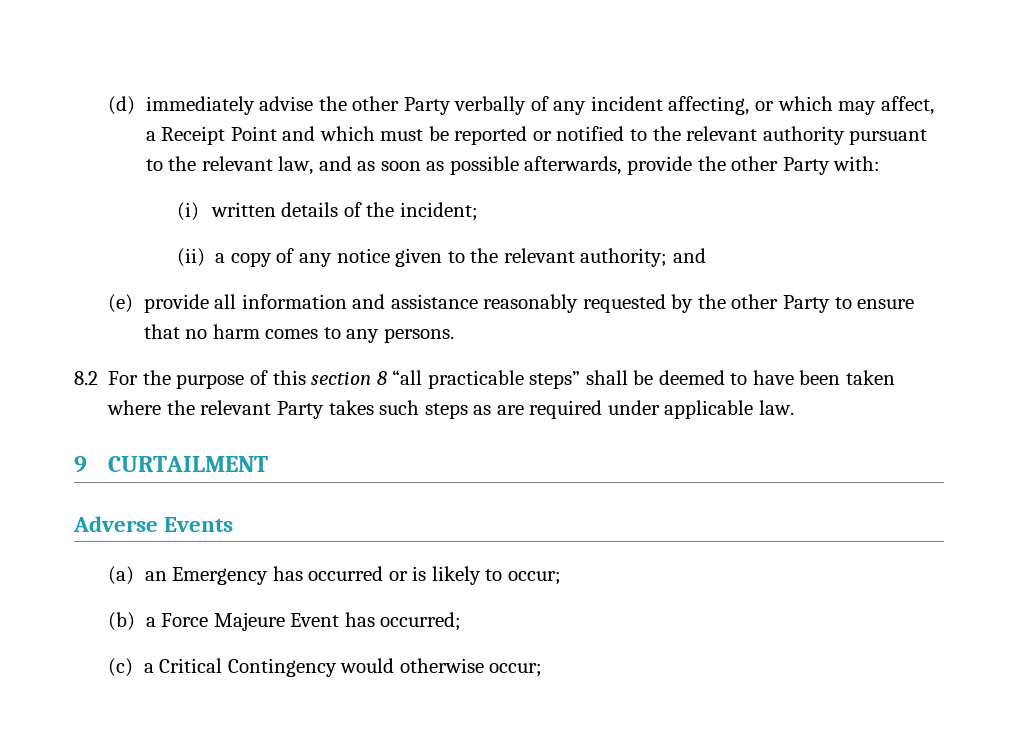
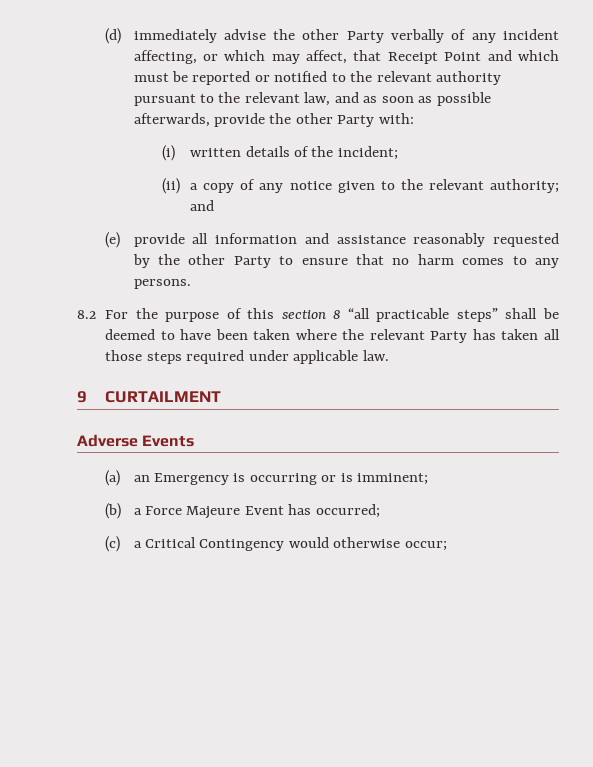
[145,131,156,141] a -> [353,50,382,61] that
[328,400,524,419] takes such steps as are -> [472,329,560,340] [105,350,182,364] has taken all those steps
[272,566,561,585] has occurred or is likely to occur; -> [233,473,429,485] is occurring or is imminent;

